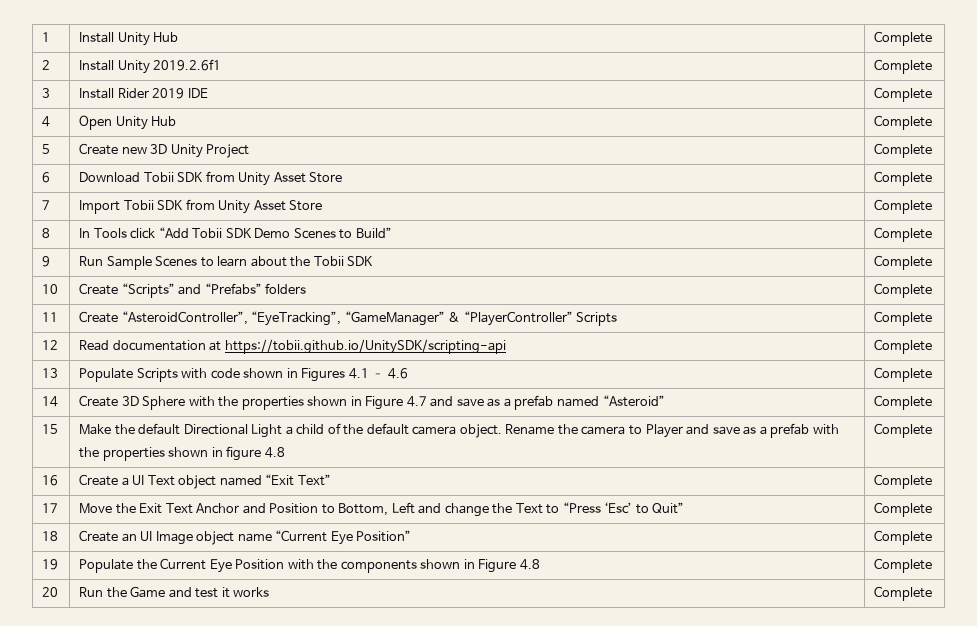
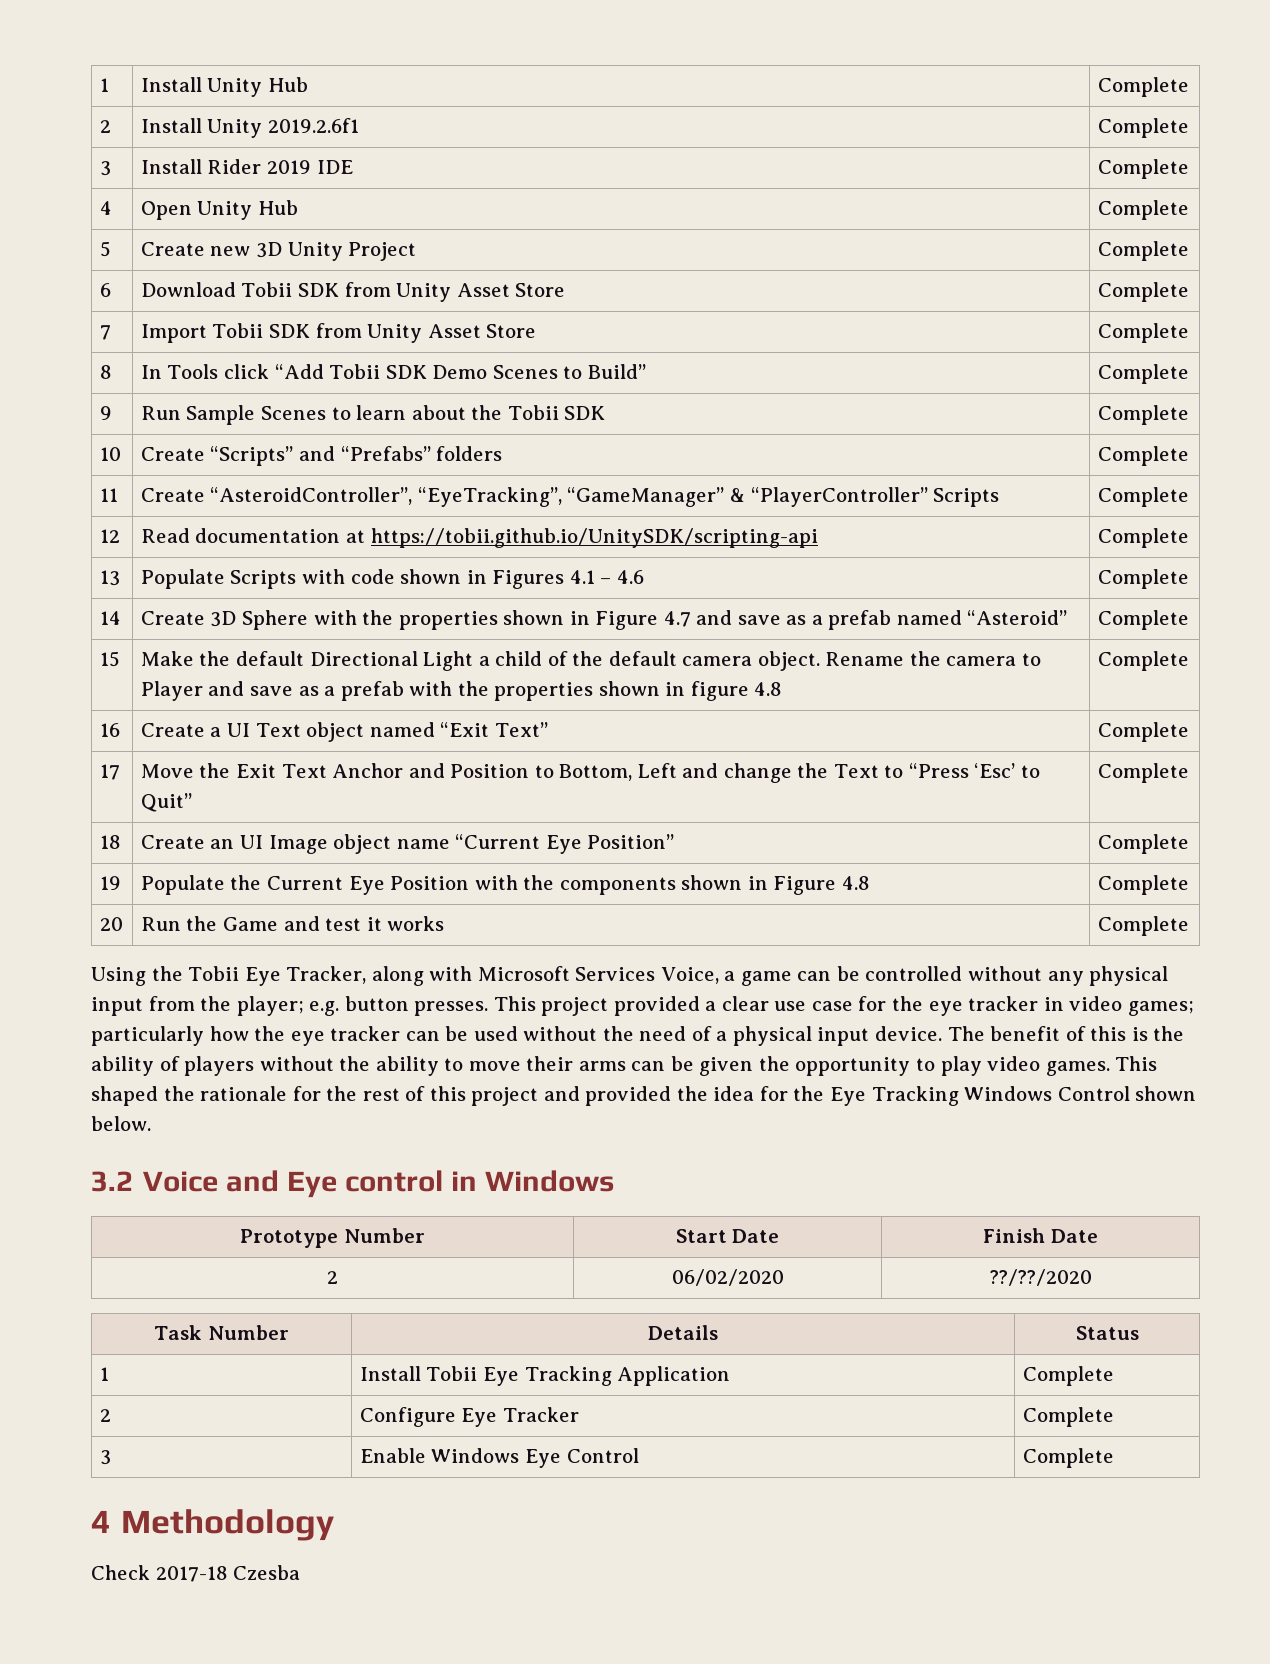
(933, 593) none -> [91,966,1169,986] [91,996,1194,1016] [91,1026,1185,1046] [91,1056,1158,1076] [91,1086,1197,1106] [91,1116,151,1131] [91,1170,615,1198] [240,1228,425,1248] [675,1229,780,1243] [983,1228,1098,1243] [327,1271,338,1284] [671,1269,784,1286] [989,1269,1092,1286] [154,1325,289,1340] [648,1325,718,1340] [1075,1326,1139,1340] [99,1367,109,1381] [359,1366,731,1386] [1022,1366,1114,1386] [99,1409,111,1422] [359,1407,579,1427] [1022,1407,1114,1427] [99,1450,111,1465] [359,1448,639,1468] [1022,1448,1114,1468] [91,1509,335,1541] [91,1565,301,1582] // Using the Tobii Eye Tracker, along with Microsoft Services Voice, a game can be controlled without any physical input from the player; e.g. button presses. This project provided a clear use case for the eye tracker in video games; particularly how the eye tracker can be used without the need of a physical input device. The benefit of this is the ability of players without the ability to move their arms can be given the opportunity to play video games. This shaped the rationale for the rest of this project and provided the idea for the Eye Tracking Windows Control shown below. // 3.2 Voice and Eye control in Windows // Prototype Number | Start Date | Finish Date // 2 | 06/02/2020 | ??/??/2020 // Task Number | Details | Status // 1 | Install Tobii Eye Tracking Application | Complete // 2 | Configure Eye Tracker | Complete // 3 | Enable Windows Eye Control | Complete // 4 Methodology // Check 2017-18 Czesba

